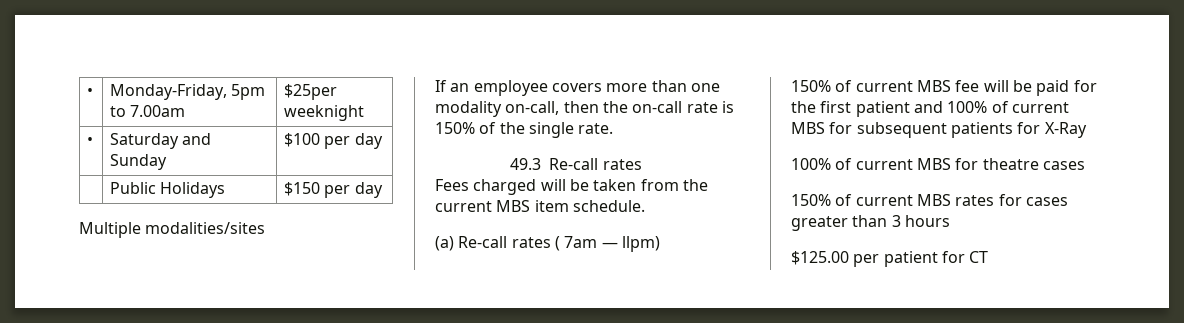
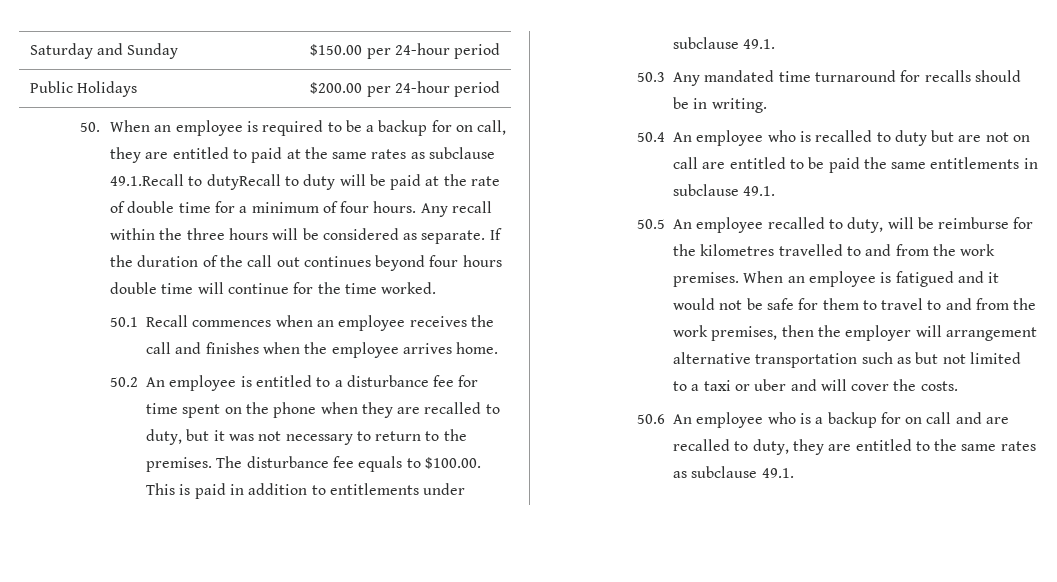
[86,88,93,96] [109,84,266,100] [109,105,186,117] [283,84,337,100] [283,105,364,121] [86,137,93,145] [109,133,212,149] [109,154,167,170] [283,133,383,149] [109,182,226,198] [283,182,383,198] [79,222,266,238] [435,80,720,96] [435,101,734,117] [435,122,614,138] [510,158,642,170] [435,179,708,195] [435,200,645,212] [435,236,660,252] [791,80,1097,96] [791,101,1069,117] [791,122,1087,138] [791,158,1085,170] [791,194,1068,206] [791,215,950,231] [791,251,989,267] • | Monday-Friday, 5pm to 7.00am | $25per weeknight // • | Saturday and Sunday | $100 per day // | Public Holidays | $150 per day // Multiple modalities/sites // If an employee covers more than one modality on-call, then the on-call rate is 150% of the single rate. // 49.3 Re-call rates // Fees charged will be taken from the current MBS item schedule. // (a) Re-call rates ( 7am — llpm) // 150% of current MBS fee will be paid for the first patient and 100% of current MBS for subsequent patients for X-Ray // 100% of current MBS for theatre cases // 150% of current MBS rates for cases greater than 3 hours // $125.00 per patient for CT -> [29,43,179,59] [310,43,501,59] [29,81,138,97] [310,81,501,97] [79,120,507,136] [109,147,496,163] [109,174,501,190] [109,201,493,217] [109,228,502,244] [109,255,502,271] [109,282,437,294] [109,315,494,331] [145,342,499,358] [109,375,479,391] [145,402,500,418] [145,429,467,445] [145,456,481,472] [145,483,466,499] [672,37,776,49] [636,70,1021,86] [672,97,767,113] [636,130,1031,146] [672,157,1038,173] [672,184,776,196] [636,217,1034,233] [672,244,996,256] [672,271,1000,287] [672,298,1037,310] [672,325,1037,341] [672,352,1021,368] [672,379,958,391] [636,412,1010,428] [672,439,1036,455] [672,466,794,478] Saturday and Sunday | $150.00 per 24-hour period // Public Holidays | $200.00 per 24-hour period // 50. When an employee is required to be a backup for on call, they are entitled to paid at the same rates as subclause 49.1.Recall to dutyRecall to duty will be paid at the rate of double time for a minimum of four hours. Any recall within the three hours will be considered as separate. If the duration of the call out continues beyond four hours double time will continue for the time worked. // 50.1 Recall commences when an employee receives the call and finishes when the employee arrives home. // 50.2 An employee is entitled to a disturbance fee for time spent on the phone when they are recalled to duty, but it was not necessary to return to the premises. The disturbance fee equals to $100.00. This is paid in addition to entitlements under subclause 49.1. // 50.3 Any mandated time turnaround for recalls should be in writing. // 50.4 An employee who is recalled to duty but are not on call are entitled to be paid the same entitlements in subclause 49.1. // 50.5 An employee recalled to duty, will be reimburse for the kilometres travelled to and from the work premises. When an employee is fatigued and it would not be safe for them to travel to and from the work premises, then the employer will arrangement alternative transportation such as but not limited to a taxi or uber and will cover the costs. // 50.6 An employee who is a backup for on call and are recalled to duty, they are entitled to the same rates as subclause 49.1.

